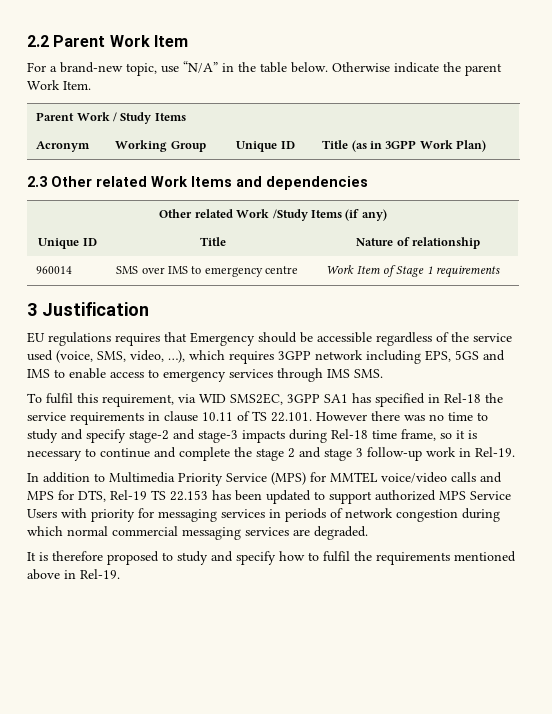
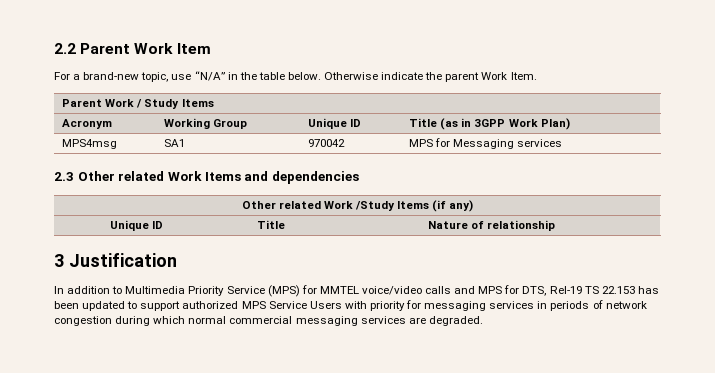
(487, 146) none -> [62,139,118,149] [164,139,186,147] [308,139,346,147] [409,138,563,149] // MPS4msg | SA1 | 970042 | MPS for Messaging services
[36,266,73,274] [116,266,299,277] [326,265,501,278] [27,302,149,316] [27,332,512,346] [27,350,505,364] [27,368,383,382] [27,393,503,407] [27,411,488,425] [27,429,477,443] [27,447,515,461] // 960014 | SMS over IMS to emergency centre | Work Item of Stage 1 requirements // 3 Justification // EU regulations requires that Emergency should be accessible regardless of the service used (voice, SMS, video, …), which requires 3GPP network including EPS, 5GS and IMS to enable access to emergency services through IMS SMS. // To fulfil this requirement, via WID SMS2EC, 3GPP SA1 has specified in Rel-18 the service requirements in clause 10.11 of TS 22.101. However there was no time to study and specify stage-2 and stage-3 impacts during Rel-18 time frame, so it is necessary to continue and complete the stage 2 and stage 3 follow-up work in Rel-19. -> [54,253,177,267] // 3 Justification
[27,551,516,565] [27,569,120,580] // It is therefore proposed to study and specify how to fulfil the requirements mentioned above in Rel-19. -> (483, 321) none

